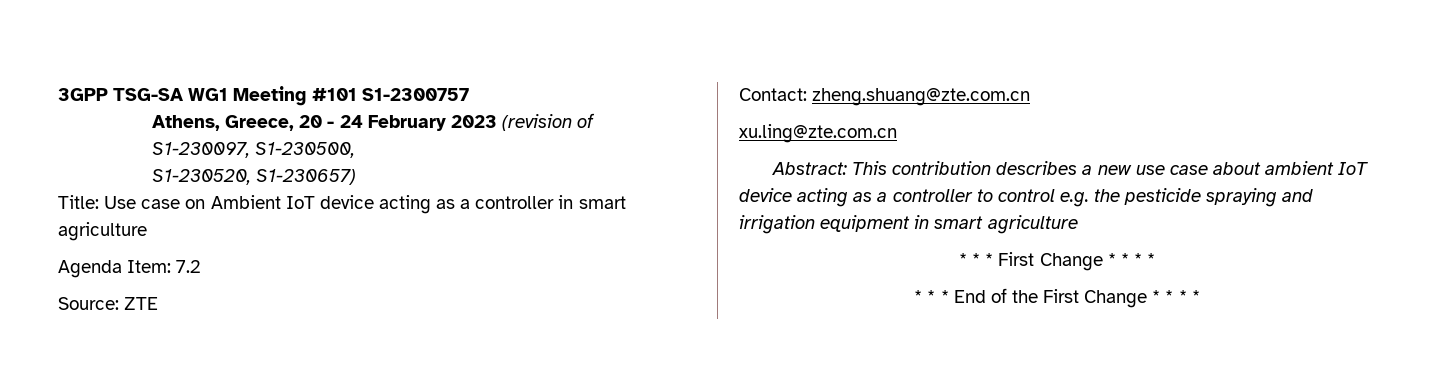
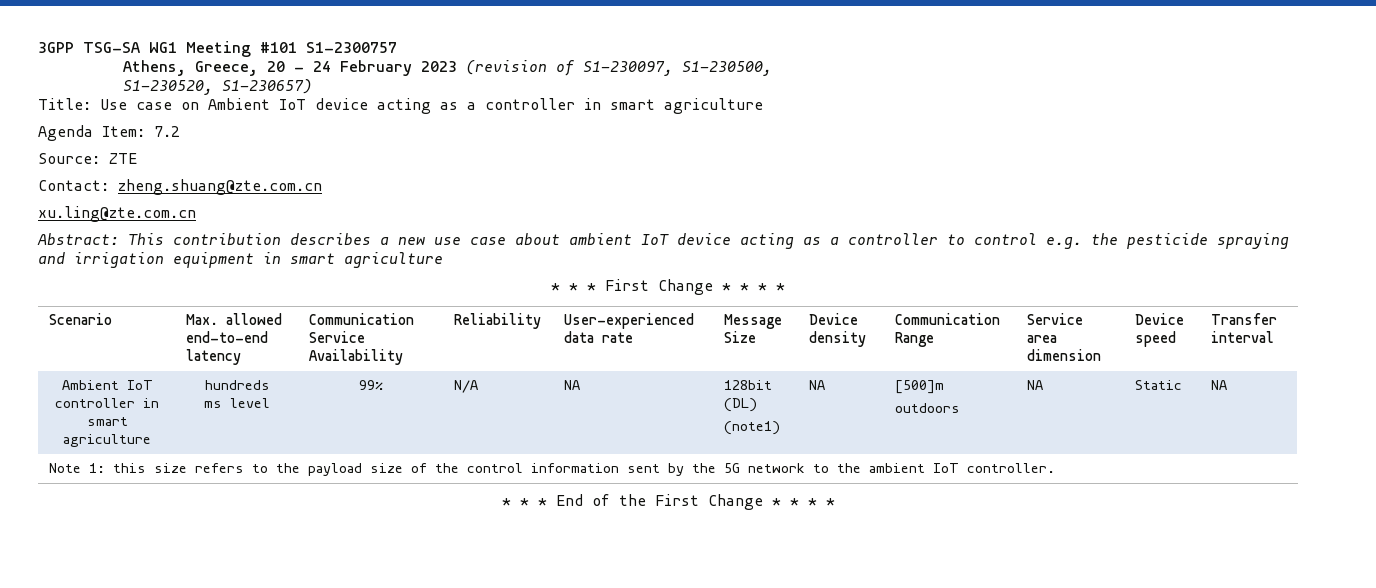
(1156, 259) none -> [48,313,112,325] [185,313,282,325] [185,331,268,343] [185,349,241,365] [308,313,414,325] [308,331,365,343] [308,349,403,365] [453,313,541,329] [563,313,694,329] [563,331,633,343] [723,314,782,329] [723,331,756,343] [808,313,858,325] [808,331,866,347] [894,313,1000,325] [894,332,934,347] [1026,313,1083,325] [1026,335,1057,343] [1026,349,1101,361] [1134,313,1184,325] [1134,331,1176,347] [1210,313,1277,325] [1210,331,1274,343] [61,380,153,390] [55,398,159,408] [86,417,128,426] [63,434,151,447] [204,380,270,390] [204,398,270,408] [359,380,383,390] [453,380,478,393] [563,380,580,390] [723,380,772,390] [723,398,757,412] [723,421,780,435] [808,380,825,390] [894,380,944,394] [894,403,960,413] [1026,380,1043,390] [1134,380,1182,390] [1210,380,1227,390] [48,463,1055,476] // Scenario | Max. allowed end-to-end latency | Communication Service Availability | Reliability | User-experienced data rate | Message Size | Device density | Communication Range | Service area dimension | Device speed | Transfer interval // Ambient IoT controller in smart agriculture | hundreds // ms level | 99% | N/A | NA | 128bit (DL) // (note1) | NA | [500]m // outdoors | NA | Static | NA // Note 1: this size refers to the payload size of the control information sent by the 5G network to the ambient IoT controller.

